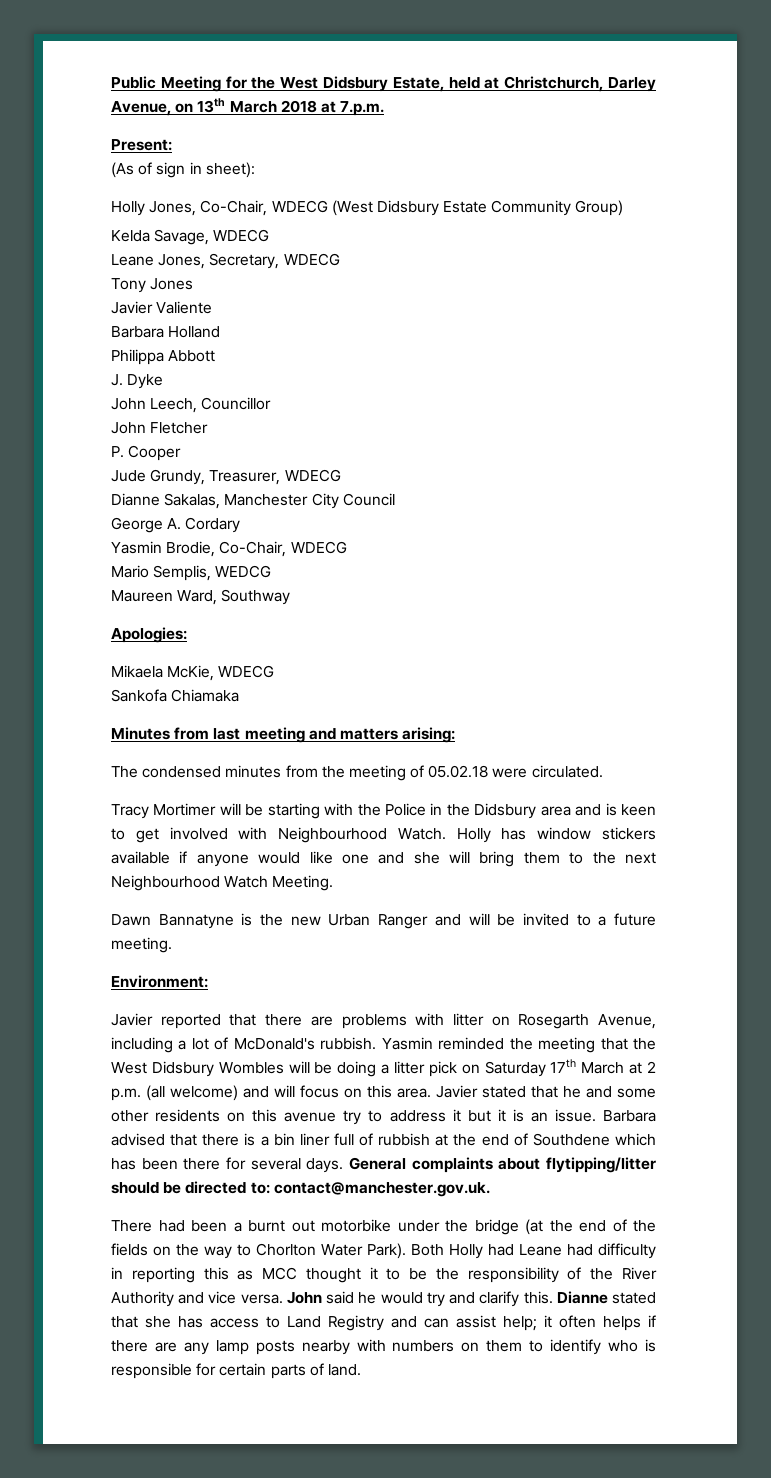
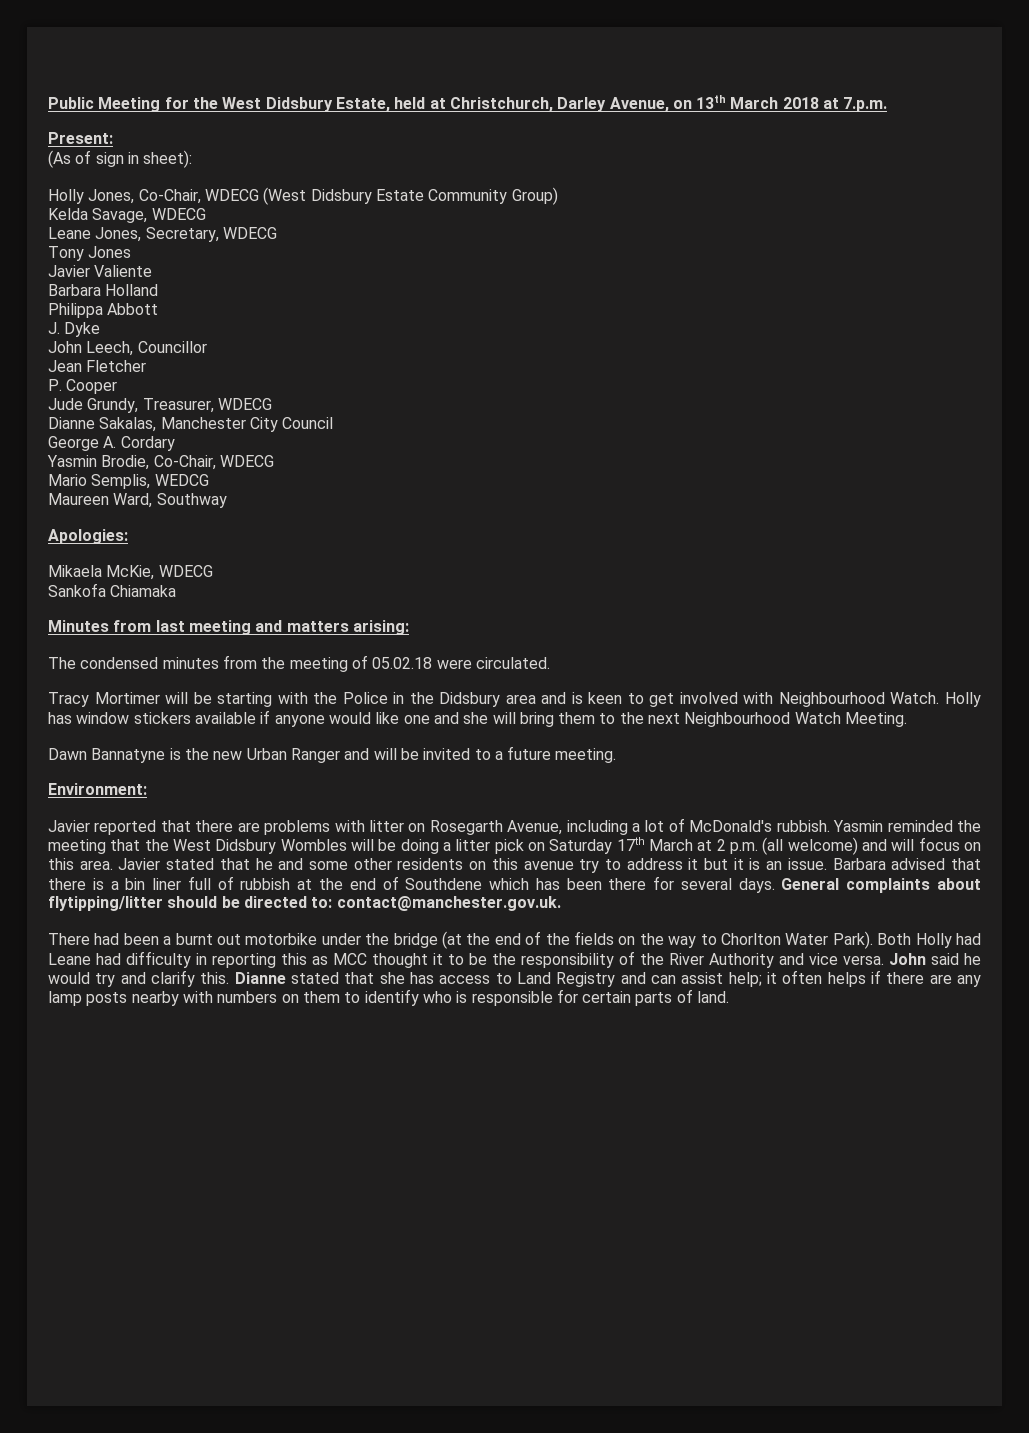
[111,422,146,434] John -> [48,360,82,372] Jean

